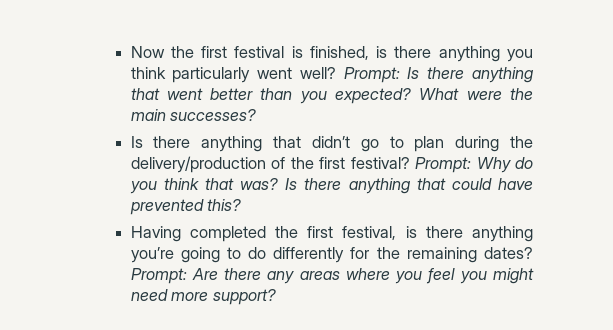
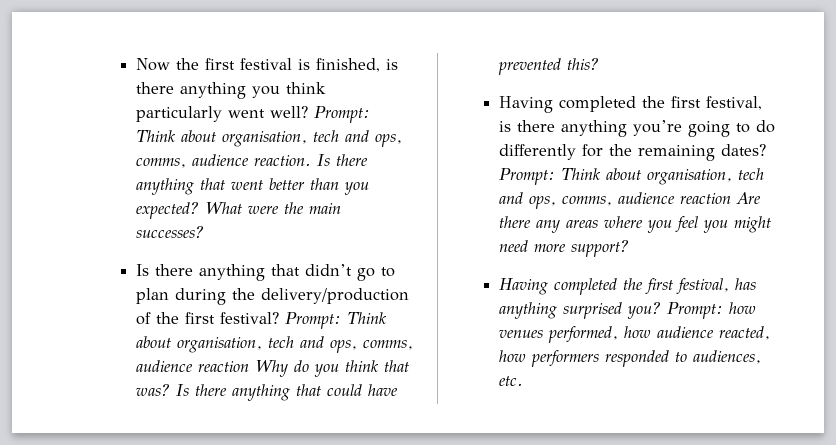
(400, 75) none -> [135,130,402,147] [135,154,311,168] Think about organisation, tech and ops, comms, audience reaction.
(472, 165) none -> [346,312,387,324] [135,336,413,353] [135,360,249,372] Think about organisation, tech and ops, comms, audience reaction
(187, 276) none -> [560,168,764,185] [498,192,731,209] Think about organisation, tech and ops, comms, audience reaction
(276, 297) none -> [498,278,756,295] [498,302,756,319] [498,326,770,343] [498,350,761,367] [498,376,523,386] // Having completed the first festival, has anything surprised you? Prompt: how venues performed, how audience reacted, how performers responded to audiences, etc.

